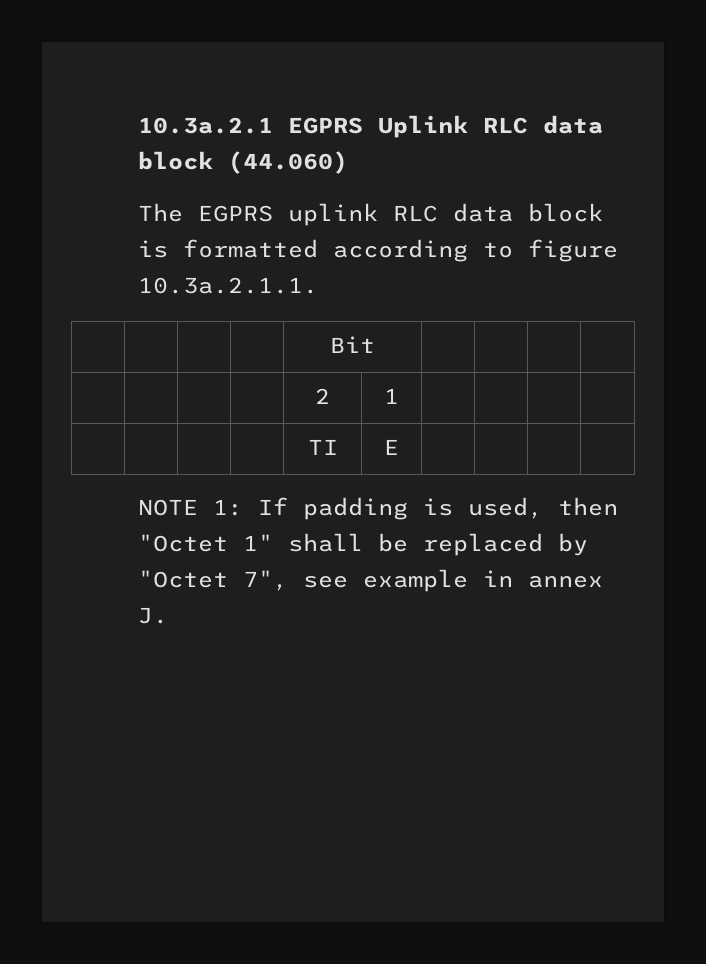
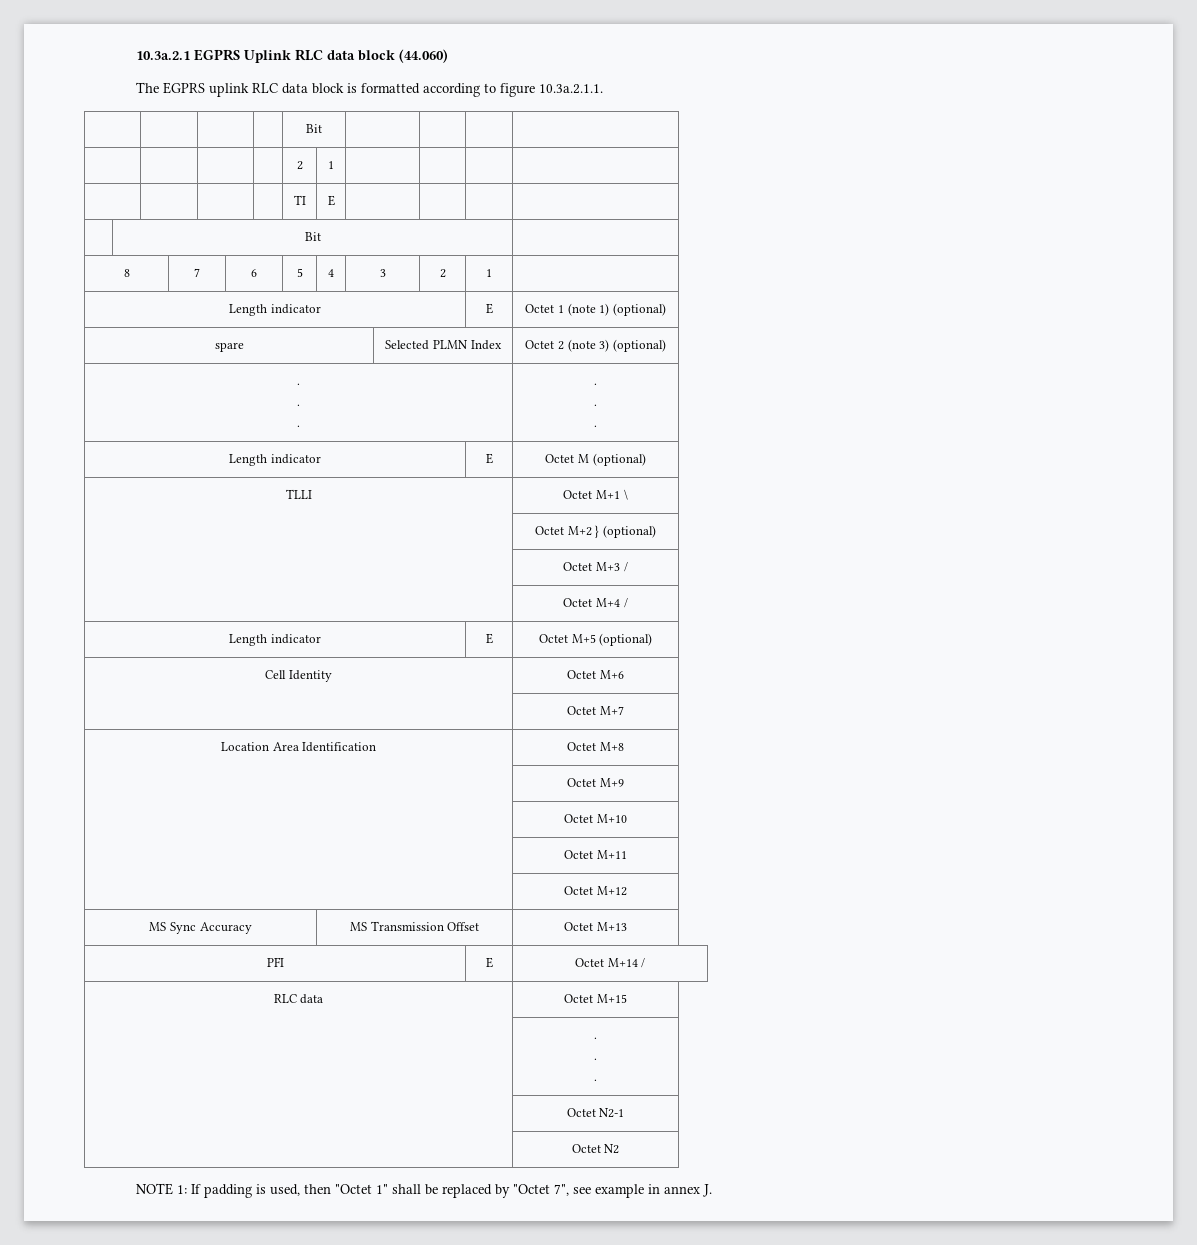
(399, 447) none -> [304,232,321,241] [123,269,130,277] [194,268,200,277] [251,269,257,277] [296,268,303,277] [328,269,334,277] [379,269,386,277] [439,269,446,278] [486,269,492,277] [229,304,321,316] [485,303,493,314] [525,303,666,316] [214,342,244,352] [385,340,502,350] [525,339,666,352] [297,383,300,385] [297,404,300,406] [297,425,300,427] [594,383,597,385] [594,404,597,406] [594,425,597,427] [229,454,321,466] [485,453,493,464] [545,453,646,466] [285,489,312,499] [563,489,628,500] [535,525,656,538] [563,562,628,572] [563,598,628,608] [229,634,321,646] [485,633,493,644] [538,633,653,646] [265,670,332,682] [567,670,624,679] [567,706,624,715] [220,742,377,752] [567,742,624,751] [567,778,624,787] [564,814,627,823] [564,850,627,859] [564,886,627,896] [149,922,252,934] [349,921,480,931] [564,922,627,931] [266,957,284,967] [485,957,493,968] [574,958,646,968] [273,994,324,1004] [564,994,627,1003] [594,1037,597,1039] [594,1058,597,1060] [594,1079,597,1081] [566,1108,625,1118] [571,1144,620,1154] // | Bit | // 8 | 7 | 6 | 5 | 4 | 3 | 2 | 1 | // Length indicator | E | Octet 1 (note 1) (optional) // spare | Selected PLMN Index | Octet 2 (note 3) (optional) // . // . // . | . // . // . // Length indicator | E | Octet M (optional) // TLLI | Octet M+1 \ // | Octet M+2 } (optional) // | Octet M+3 / // | Octet M+4 / // Length indicator | E | Octet M+5 (optional) // Cell Identity | Octet M+6 // | Octet M+7 // Location Area Identification | Octet M+8 // | Octet M+9 // | Octet M+10 // | Octet M+11 // | Octet M+12 // MS Sync Accuracy | MS Transmission Offset | Octet M+13 // PFI | E | Octet M+14 / // RLC data | Octet M+15 // | . // . // . // | Octet N2-1 // | Octet N2

